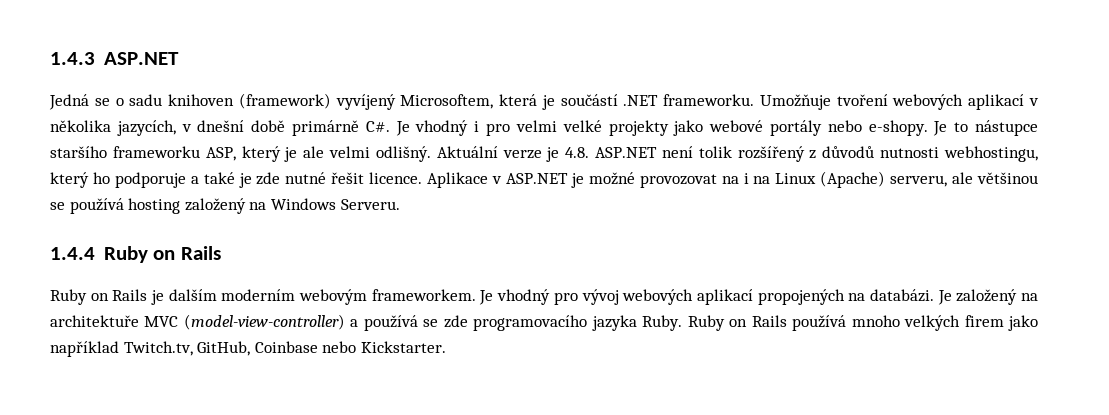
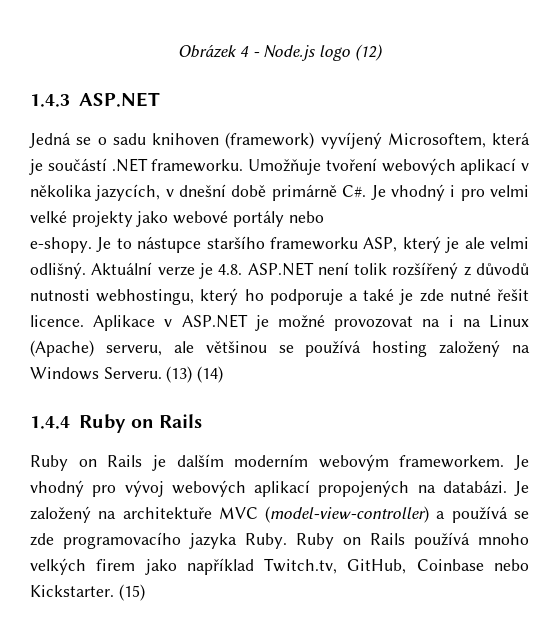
(50, 58) none -> [178,44,383,61] Obrázek 4 - Node.js logo (12) //
(862, 126) none -> (324, 217) //
(400, 204) none -> [166,366,224,383] (13) (14)
(446, 347) none -> [118,584,145,601] (15)

